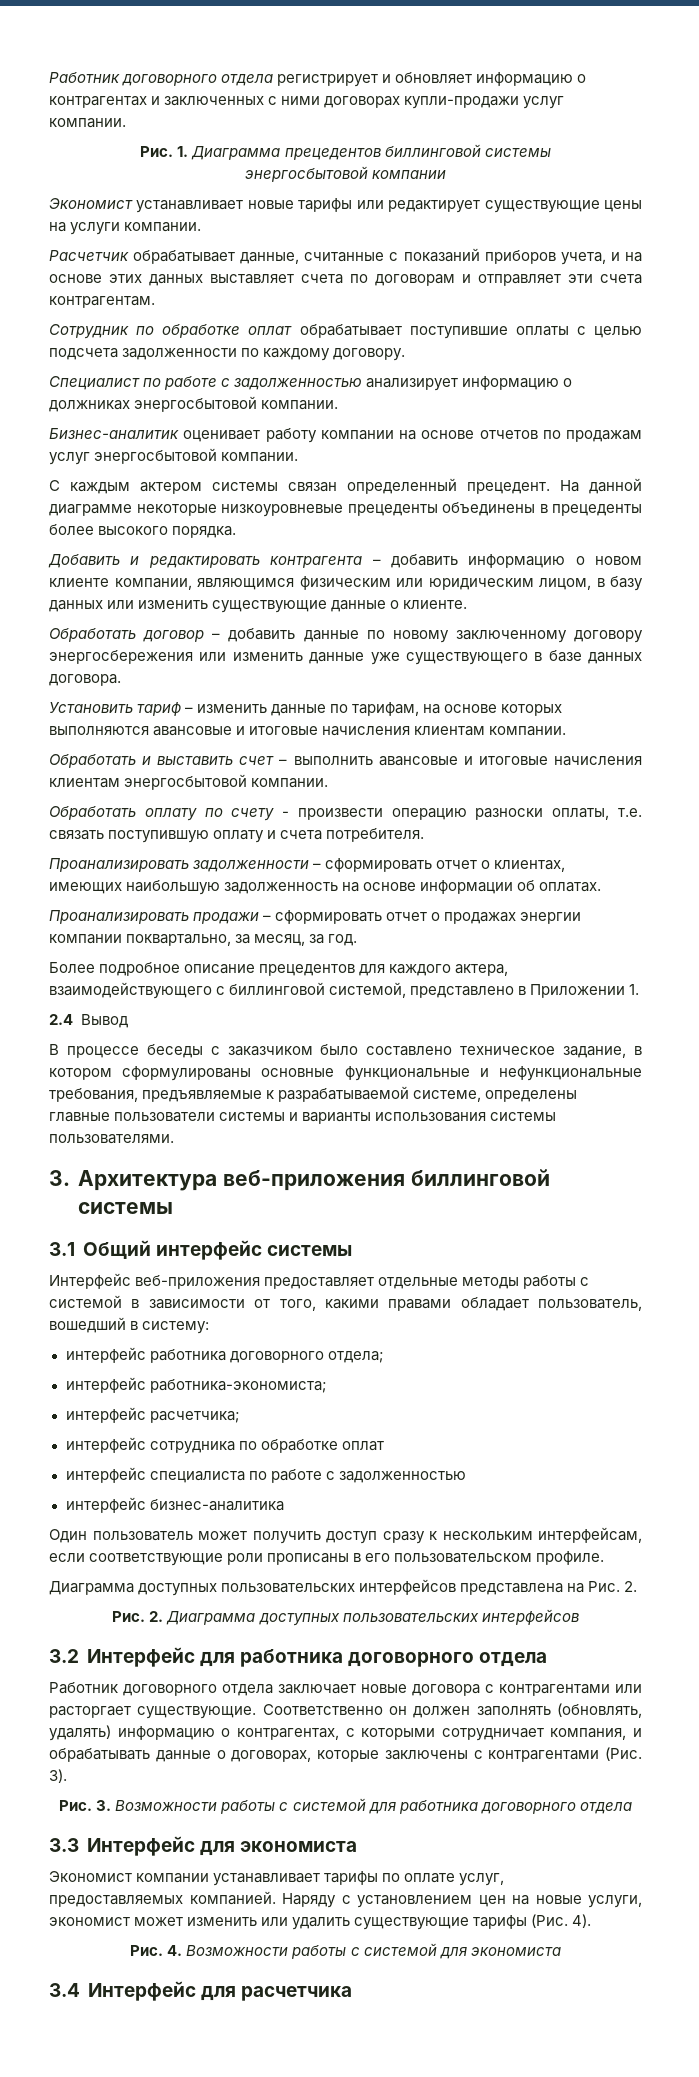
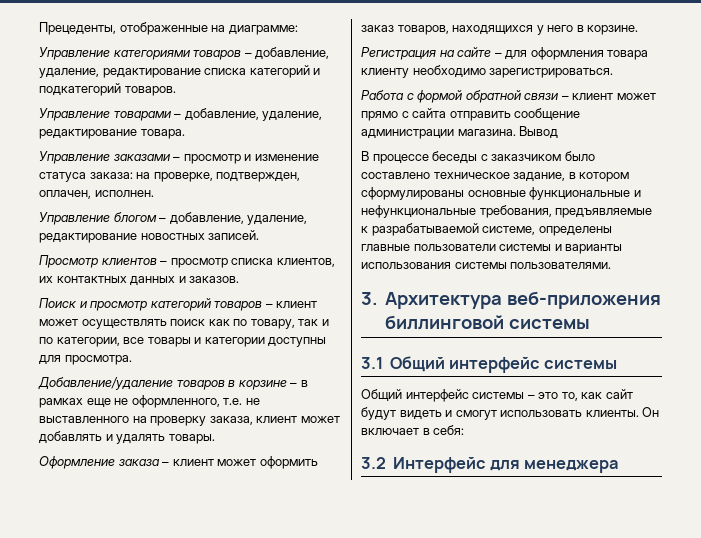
[49,72,587,87] [49,96,565,109] [49,118,126,128] [140,144,551,160] [244,166,447,182] [49,198,643,213] [49,222,202,235] [49,248,643,265] [49,274,642,286] [49,296,155,308] [49,324,642,339] [49,348,406,361] [49,376,573,391] [49,396,339,412] [49,428,642,443] [49,448,299,465] [49,478,642,494] [49,502,642,517] [49,524,237,538] [48,554,642,568] [49,576,643,591] [49,600,468,613] [49,628,643,643] [49,650,642,665] [49,674,121,686] [49,702,563,716] [49,726,567,736] [49,754,643,768] [49,774,329,790] [49,806,642,821] [49,828,425,843] [49,858,566,872] [49,880,602,895] [49,910,582,924] [49,934,358,946] [49,962,509,976] [49,982,640,999] [49,1014,73,1025] Работник договорного отдела регистрирует и обновляет информацию о контрагентах и заключенных с ними договорах купли-продажи услуг компании. // Рис. 1. Диаграмма прецедентов биллинговой системы // энергосбытовой компании // Экономист устанавливает новые тарифы или редактирует существующие цены на услуги компании. // Расчетчик обрабатывает данные, считанные с показаний приборов учета, и на основе этих данных выставляет счета по договорам и отправляет эти счета контрагентам. // Сотрудник по обработке оплат обрабатывает поступившие оплаты с целью подсчета задолженности по каждому договору. // Специалист по работе с задолженностью анализирует информацию о должниках энергосбытовой компании. // Бизнес-аналитик оценивает работу компании на основе отчетов по продажам услуг энергосбытовой компании. // С каждым актером системы связан определенный прецедент. На данной диаграмме некоторые низкоуровневые прецеденты объединены в прецеденты более высокого порядка. // Добавить и редактировать контрагента – добавить информацию о новом клиенте компании, являющимся физическим или юридическим лицом, в базу данных или изменить существующие данные о клиенте. // Обработать договор – добавить данные по новому заключенному договору энергосбережения или изменить данные уже существующего в базе данных договора. // Установить тариф – изменить данные по тарифам, на основе которых выполняются авансовые и итоговые начисления клиентам компании. // Обработать и выставить счет – выполнить авансовые и итоговые начисления клиентам энергосбытовой компании. // Обработать оплату по счету - произвести операцию разноски оплаты, т.е. связать поступившую оплату и счета потребителя. // Проанализировать задолженности – сформировать отчет о клиентах, имеющих наибольшую задолженность на основе информации об оплатах. // Проанализировать продажи – сформировать отчет о продажах энергии компании поквартально, за месяц, за год. // Более подробное описание прецедентов для каждого актера, взаимодействующего с биллинговой системой, представлено в Приложении 1. // 2.4 -> [39,22,298,35] [39,47,330,60] [39,65,321,78] [39,83,176,96] [39,108,323,121] [39,129,185,139] [39,151,319,164] [39,172,301,182] [39,190,154,199] [39,212,308,225] [39,230,260,243] [39,255,335,268] [39,276,240,286] [39,298,318,311] [39,319,329,329] [39,337,327,347] [39,355,132,365] [38,377,308,390] [39,395,260,408] [39,416,340,426] [39,431,215,444] [39,456,318,469] [361,25,639,35] [361,47,649,60] [361,65,614,78] [361,90,656,103] [361,108,581,121] [361,129,516,139] Прецеденты, отображенные на диаграмме: // Управление категориями товаров – добавление, удаление, редактирование списка категорий и подкатегорий товаров. // Управление товарами – добавление, удаление, редактирование товара. // Управление заказами – просмотр и изменение статуса заказа: на проверке, подтвержден, оплачен, исполнен. // Управление блогом – добавление, удаление, редактирование новостных записей. // Просмотр клиентов – просмотр списка клиентов, их контактных данных и заказов. // Поиск и просмотр категорий товаров – клиент может осуществлять поиск как по товару, так и по категории, все товары и категории доступны для просмотра. // Добавление/удаление товаров в корзине – в рамках еще не оформленного, т.е. не выставленного на проверку заказа, клиент может добавлять и удалять товары. // Оформление заказа – клиент может оформить заказ товаров, находящихся у него в корзине. // Регистрация на сайте – для оформления товара клиенту необходимо зарегистрироваться. // Работа с формой обратной связи – клиент может прямо с сайта отправить сообщение администрации магазина.
[49,1273,590,1289] [49,1295,642,1311] [49,1317,210,1334] [65,1347,384,1363] [65,1377,327,1393] [65,1407,240,1423] [65,1437,384,1454] [65,1467,466,1483] [65,1497,284,1513] [49,1527,642,1544] [49,1551,605,1566] [49,1579,638,1596] [112,1609,579,1626] [49,1647,548,1667] [49,1682,642,1696] [49,1703,642,1719] [49,1725,642,1741] [49,1747,642,1762] [49,1769,67,1783] [59,1798,632,1814] [49,1836,357,1856] [49,1871,505,1886] [49,1891,642,1908] [49,1914,592,1930] [130,1943,561,1959] [49,1981,352,2001] Интерфейс веб-приложения предоставляет отдельные методы работы с системой в зависимости от того, какими правами обладает пользователь, вошедший в систему: // интерфейс работника договорного отдела; // интерфейс работника-экономиста; // интерфейс расчетчика; // интерфейс сотрудника по обработке оплат // интерфейс специалиста по работе с задолженностью // интерфейс бизнес-аналитика // Один пользователь может получить доступ сразу к нескольким интерфейсам, если соответствующие роли прописаны в его пользовательском профиле. // Диаграмма доступных пользовательских интерфейсов представлена на Рис. 2. // Рис. 2. Диаграмма доступных пользовательских интерфейсов // 3.2 Интерфейс для работника договорного отдела // Работник договорного отдела заключает новые договора с контрагентами или расторгает существующие. Соответственно он должен заполнять (обновлять, удалять) информацию о контрагентах, с которыми сотрудничает компания, и обрабатывать данные о договорах, которые заключены с контрагентами (Рис. 3). // Рис. 3. Возможности работы с системой для работника договорного отдела // 3.3 Интерфейс для экономиста // Экономист компании устанавливает тарифы по оплате услуг, предоставляемых компанией. Наряду с установлением цен на новые услуги, экономист может изменить или удалить существующие тарифы (Рис. 4). // Рис. 4. Возможности работы с системой для экономиста // 3.4 Интерфейс для расчетчика -> [361,389,633,402] [361,407,660,420] [361,425,465,435] [361,457,620,473] Общий интерфейс системы – это то, как сайт будут видеть и смогут использовать клиенты. Он включает в себя: // 3.2 Интерфейс для менеджера

